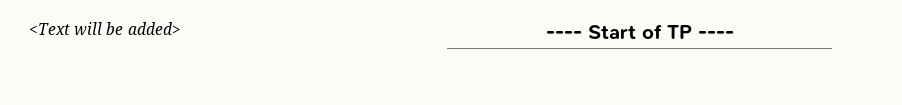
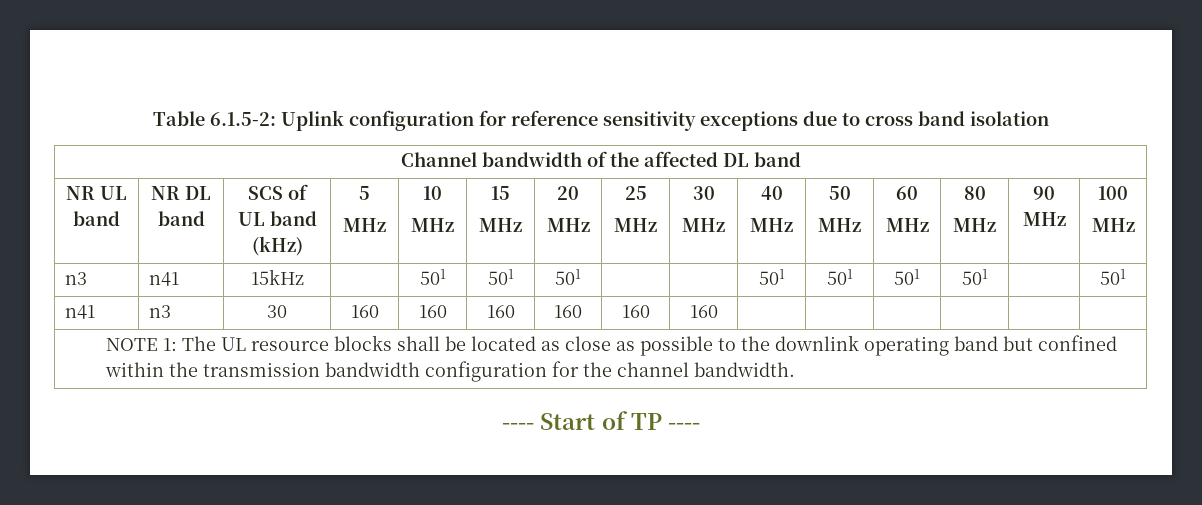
[29,22,181,36] <Text will be added> -> [153,110,1049,131] [400,151,801,167] [66,186,127,200] [73,211,120,226] [151,186,211,200] [157,211,205,226] [248,184,308,200] [237,211,317,226] [251,236,303,256] [359,186,370,200] [343,218,386,232] [423,186,442,200] [411,218,454,232] [491,186,510,200] [479,218,522,232] [557,186,579,200] [546,218,590,232] [624,186,647,200] [614,218,657,232] [692,186,715,200] [682,218,725,232] [760,186,783,200] [750,218,793,232] [828,186,851,200] [818,218,861,232] [896,186,918,200] [885,218,929,232] [963,186,986,200] [953,218,996,232] [1033,186,1055,200] [1022,212,1066,226] [1098,186,1128,200] [1091,218,1135,232] [64,272,87,285] [148,272,179,286] [250,269,304,285] [419,269,446,285] [487,269,514,285] [555,269,581,285] [758,269,785,285] [826,269,853,285] [894,269,920,285] [961,269,988,285] [1100,269,1126,285] [64,305,95,319] [148,305,171,318] [267,305,287,318] [350,305,379,318] [418,305,447,318] [486,305,515,318] [554,305,582,318] [621,305,650,318] [689,305,718,318] [105,335,1117,356] [104,361,795,382] Table 6.1.5-2: Uplink configuration for reference sensitivity exceptions due to cross band isolation // Channel bandwidth of the affected DL band // NR UL band | NR DL band | SCS of UL band (kHz) | 5 // MHz | 10 // MHz | 15 // MHz | 20 // MHz | 25 // MHz | 30 // MHz | 40 // MHz | 50 // MHz | 60 // MHz | 80 // MHz | 90 MHz | 100 // MHz // n3 | n41 | 15kHz | | 501 | 501 | 501 | | | 501 | 501 | 501 | 501 | | 501 // n41 | n3 | 30 | 160 | 160 | 160 | 160 | 160 | 160 | | | | | | // NOTE 1: The UL resource blocks shall be located as close as possible to the downlink operating band but confined within the transmission bandwidth configuration for the channel bandwidth.

